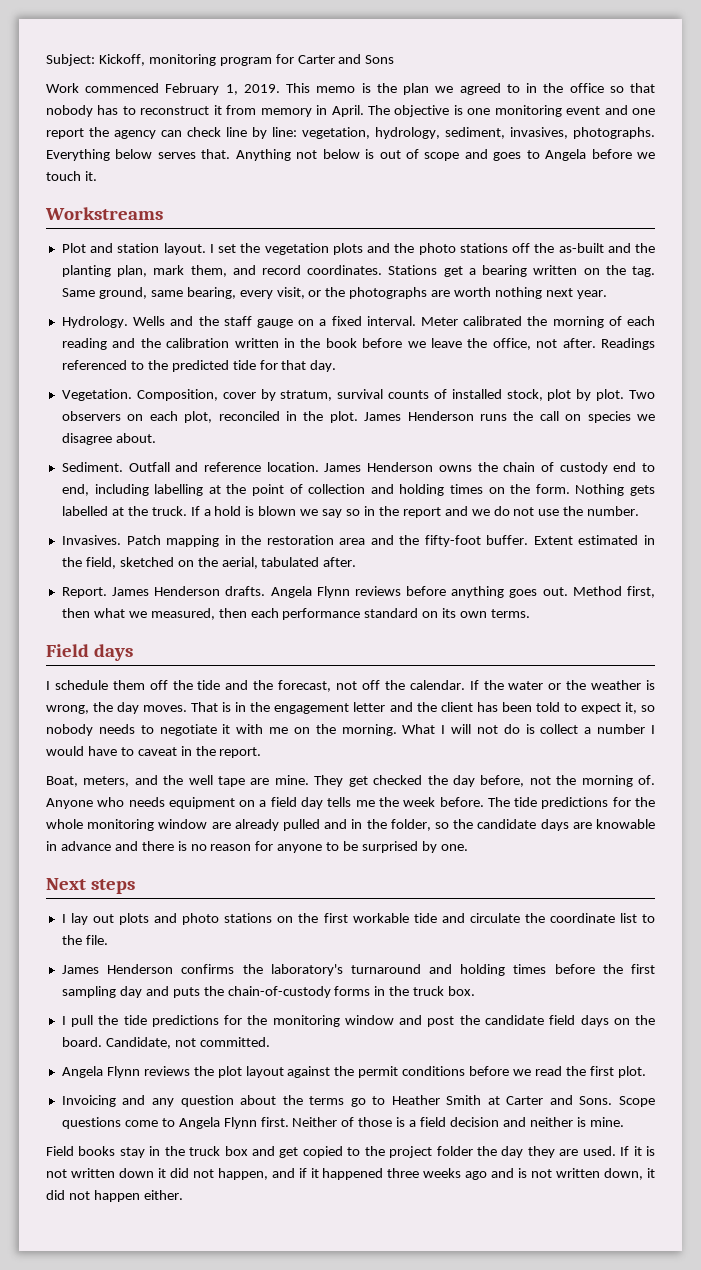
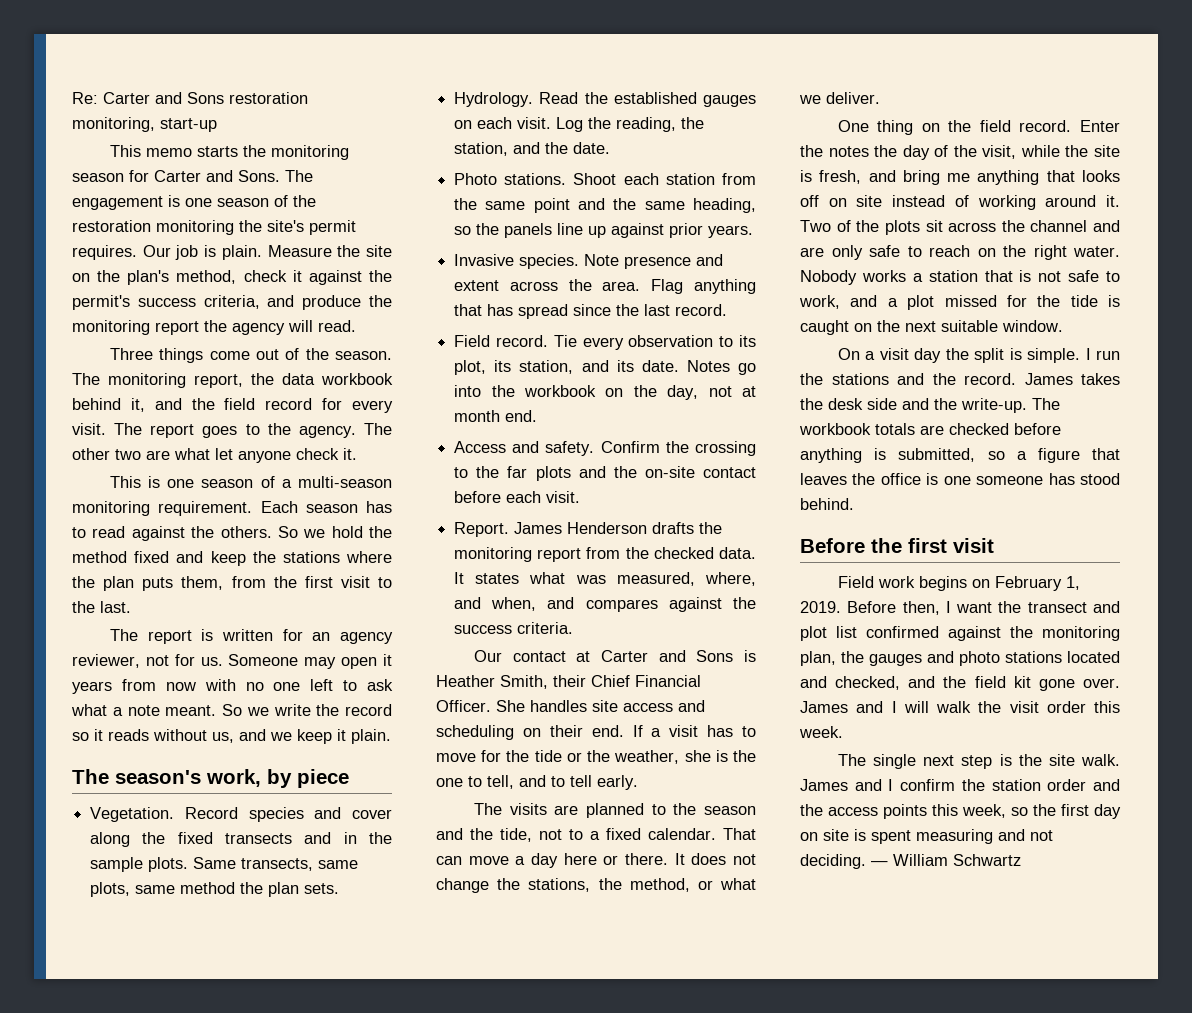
[46,54,395,66] [46,83,656,95] [46,105,655,117] [46,127,655,139] [46,149,655,161] [46,171,97,181] [45,207,163,220] [61,243,656,255] [61,265,656,277] [61,287,607,299] [61,316,655,328] [61,338,655,350] [61,360,337,372] [61,389,656,401] [61,411,655,423] [61,433,156,445] [61,462,655,474] [61,484,656,496] [61,506,640,518] [61,535,655,547] [61,557,357,569] [61,586,656,598] [61,608,531,620] [46,644,133,661] [46,680,656,692] [46,702,655,714] [46,724,656,736] [46,746,262,758] [46,775,656,787] [46,797,656,809] [46,819,655,831] [46,841,468,853] [46,878,135,894] [61,913,655,925] [61,935,108,945] [61,964,655,976] [61,986,476,998] [61,1015,655,1027] [61,1037,270,1049] [61,1066,646,1078] [61,1095,655,1107] [61,1117,624,1129] [46,1146,656,1158] [46,1168,656,1180] [46,1190,183,1202] Subject: Kickoff, monitoring program for Carter and Sons // Work commenced February 1, 2019. This memo is the plan we agreed to in the office so that nobody has to reconstruct it from memory in April. The objective is one monitoring event and one report the agency can check line by line: vegetation, hydrology, sediment, invasives, photographs. Everything below serves that. Anything not below is out of scope and goes to Angela before we touch it. // Workstreams // Plot and station layout. I set the vegetation plots and the photo stations off the as-built and the planting plan, mark them, and record coordinates. Stations get a bearing written on the tag. Same ground, same bearing, every visit, or the photographs are worth nothing next year. // Hydrology. Wells and the staff gauge on a fixed interval. Meter calibrated the morning of each reading and the calibration written in the book before we leave the office, not after. Readings referenced to the predicted tide for that day. // Vegetation. Composition, cover by stratum, survival counts of installed stock, plot by plot. Two observers on each plot, reconciled in the plot. James Henderson runs the call on species we disagree about. // Sediment. Outfall and reference location. James Henderson owns the chain of custody end to end, including labelling at the point of collection and holding times on the form. Nothing gets labelled at the truck. If a hold is blown we say so in the report and we do not use the number. // Invasives. Patch mapping in the restoration area and the fifty-foot buffer. Extent estimated in the field, sketched on the aerial, tabulated after. // Report. James Henderson drafts. Angela Flynn reviews before anything goes out. Method first, then what we measured, then each performance standard on its own terms. // Field days // I schedule them off the tide and the forecast, not off the calendar. If the water or the weather is wrong, the day moves. That is in the engagement letter and the client has been told to expect it, so nobody needs to negotiate it with me on the morning. What I will not do is collect a number I would have to caveat in the report. // Boat, meters, and the well tape are mine. They get checked the day before, not the morning of. Anyone who needs equipment on a field day tells me the week before. The tide predictions for the whole monitoring window are already pulled and in the folder, so the candidate days are knowable in advance and there is no reason for anyone to be surprised by one. // Next steps // I lay out plots and photo stations on the first workable tide and circulate the coordinate list to the file. // James Henderson confirms the laboratory's turnaround and holding times before the first sampling day and puts the chain-of-custody forms in the truck box. // I pull the tide predictions for the monitoring window and post the candidate field days on the board. Candidate, not committed. // Angela Flynn reviews the plot layout against the permit conditions before we read the first plot. // Invoicing and any question about the terms go to Heather Smith at Carter and Sons. Scope questions come to Angela Flynn first. Neither of those is a field decision and neither is mine. // Field books stay in the truck box and get copied to the project folder the day they are used. If it is not written down it did not happen, and if it happened three weeks ago and is not written down, it did not happen either. -> [72,92,308,104] [72,117,217,132] [109,145,349,160] [72,170,313,182] [72,195,316,210] [72,220,356,235] [72,245,392,260] [72,270,392,285] [72,295,393,310] [72,320,356,335] [109,348,393,363] [72,373,393,388] [72,398,393,413] [72,423,392,438] [72,448,357,463] [109,476,392,488] [72,501,392,516] [72,526,392,541] [72,551,392,566] [72,576,392,591] [72,601,131,613] [109,629,393,644] [72,654,392,669] [72,679,393,694] [71,704,392,716] [72,729,391,744] [72,769,349,788] [90,807,392,822] [90,832,392,847] [90,857,359,872] [90,882,340,897] [454,92,756,107] [454,117,705,132] [454,142,611,156] [454,173,756,185] [454,198,756,213] [454,223,754,238] [454,254,724,269] [454,279,756,294] [454,304,728,319] [454,335,756,350] [454,360,756,375] [454,385,756,400] [454,410,538,422] [454,441,756,456] [454,466,756,481] [454,491,581,503] [454,522,723,537] [454,547,756,562] [454,572,756,586] [454,597,756,612] [454,622,574,634] [473,650,756,662] [436,675,701,689] [436,700,705,712] [436,725,756,740] [436,750,756,764] [436,775,638,790] [473,803,756,818] [436,828,756,842] [436,853,756,868] [436,878,756,893] [799,92,880,104] [837,120,1120,135] [800,145,1120,160] [800,170,1120,185] [800,195,1120,210] [800,220,1120,235] [800,245,1120,260] [800,270,1120,285] [799,295,1120,310] [800,320,1063,335] [837,348,1120,363] [800,373,1120,385] [800,398,1060,413] [799,423,1061,435] [800,448,1120,463] [800,473,1120,485] [800,498,854,510] [800,538,994,553] [837,576,1080,591] [800,601,1120,615] [800,626,1120,641] [800,651,1120,666] [800,676,1120,691] [800,701,1120,713] [799,726,843,738] [837,754,1120,769] [800,779,1120,791] [800,804,1121,819] [800,829,1053,844] [800,854,1021,869] Re: Carter and Sons restoration monitoring, start-up // This memo starts the monitoring season for Carter and Sons. The engagement is one season of the restoration monitoring the site's permit requires. Our job is plain. Measure the site on the plan's method, check it against the permit's success criteria, and produce the monitoring report the agency will read. // Three things come out of the season. The monitoring report, the data workbook behind it, and the field record for every visit. The report goes to the agency. The other two are what let anyone check it. // This is one season of a multi-season monitoring requirement. Each season has to read against the others. So we hold the method fixed and keep the stations where the plan puts them, from the first visit to the last. // The report is written for an agency reviewer, not for us. Someone may open it years from now with no one left to ask what a note meant. So we write the record so it reads without us, and we keep it plain. // The season's work, by piece // Vegetation. Record species and cover along the fixed transects and in the sample plots. Same transects, same plots, same method the plan sets. // Hydrology. Read the established gauges on each visit. Log the reading, the station, and the date. // Photo stations. Shoot each station from the same point and the same heading, so the panels line up against prior years. // Invasive species. Note presence and extent across the area. Flag anything that has spread since the last record. // Field record. Tie every observation to its plot, its station, and its date. Notes go into the workbook on the day, not at month end. // Access and safety. Confirm the crossing to the far plots and the on-site contact before each visit. // Report. James Henderson drafts the monitoring report from the checked data. It states what was measured, where, and when, and compares against the success criteria. // Our contact at Carter and Sons is Heather Smith, their Chief Financial Officer. She handles site access and scheduling on their end. If a visit has to move for the tide or the weather, she is the one to tell, and to tell early. // The visits are planned to the season and the tide, not to a fixed calendar. That can move a day here or there. It does not change the stations, the method, or what we deliver. // One thing on the field record. Enter the notes the day of the visit, while the site is fresh, and bring me anything that looks off on site instead of working around it. Two of the plots sit across the channel and are only safe to reach on the right water. Nobody works a station that is not safe to work, and a plot missed for the tide is caught on the next suitable window. // On a visit day the split is simple. I run the stations and the record. James takes the desk side and the write-up. The workbook totals are checked before anything is submitted, so a figure that leaves the office is one someone has stood behind. // Before the first visit // Field work begins on February 1, 2019. Before then, I want the transect and plot list confirmed against the monitoring plan, the gauges and photo stations located and checked, and the field kit gone over. James and I will walk the visit order this week. // The single next step is the site walk. James and I confirm the station order and the access points this week, so the first day on site is spent measuring and not deciding. — William Schwartz

